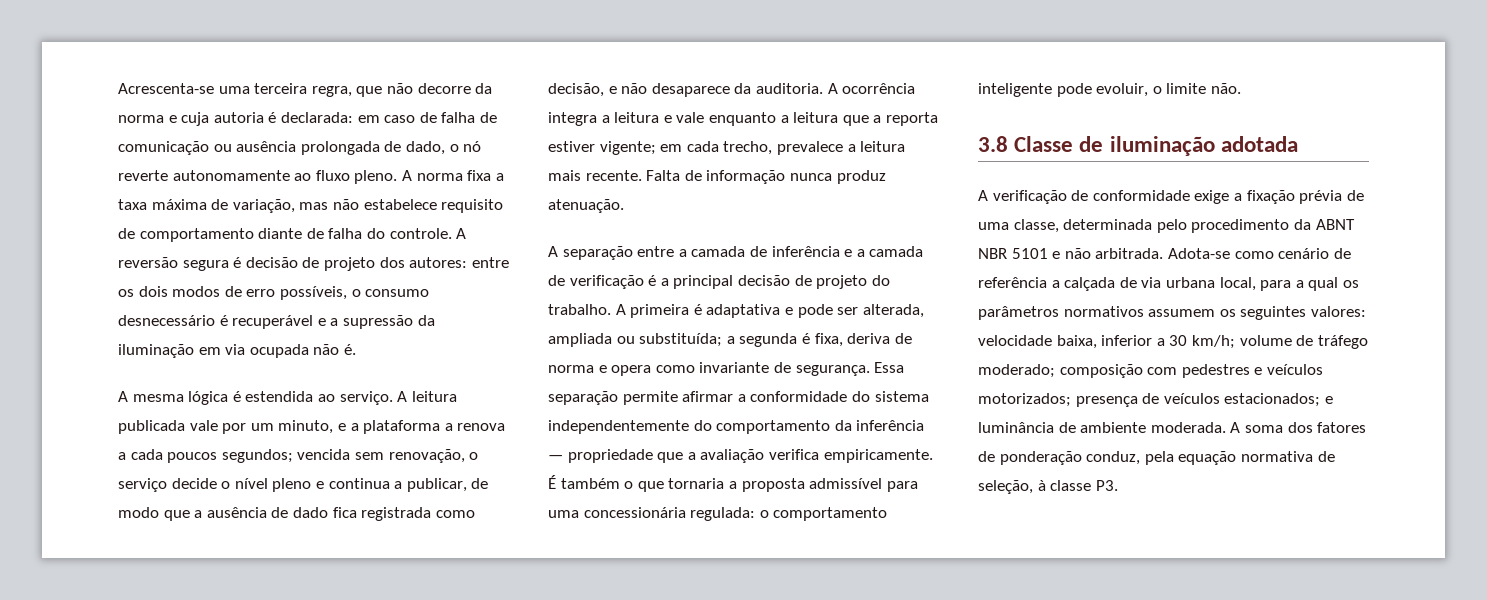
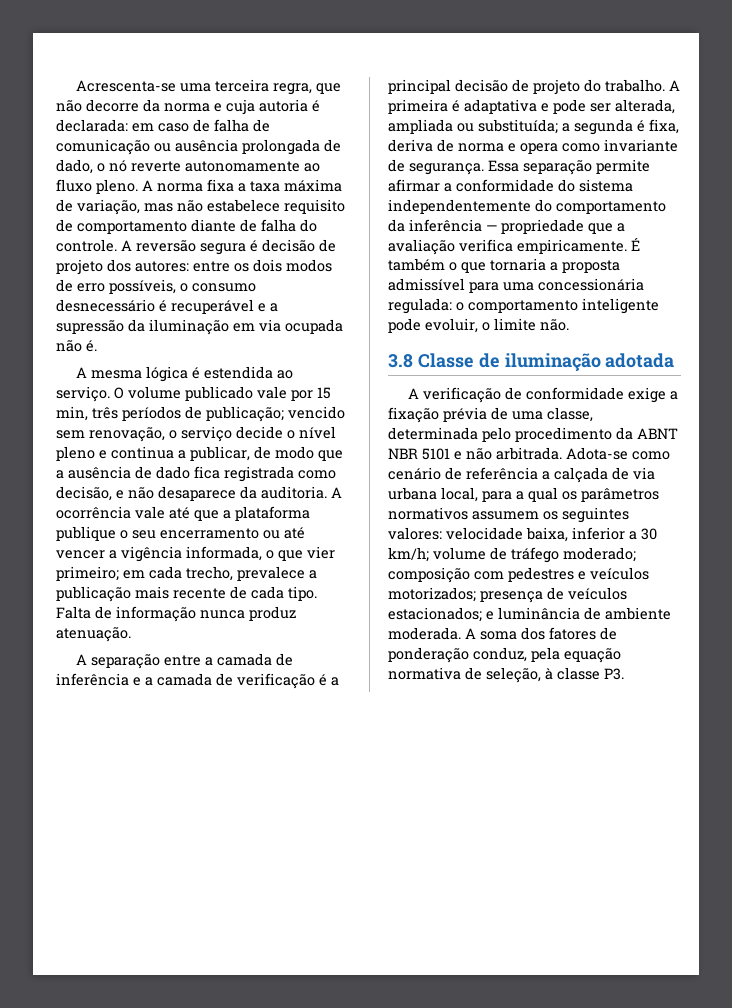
[397,391,457,402] [118,420,506,434] [118,449,351,463] A leitura publicada vale por um minuto, e a plataforma a renova a cada poucos segundos; vencida -> [114,386,331,401] [56,406,345,422] O volume publicado vale por 15 min, três períodos de publicação; vencido
[548,112,938,126] [548,141,656,155] integra a leitura e vale enquanto a leitura que a reporta estiver vigente; -> [135,506,310,521] [56,526,305,541] [56,546,335,562] [56,566,119,581] vale até que a plataforma publique o seu encerramento ou até vencer a vigência informada, o que vier primeiro;
[860,141,906,152] [548,170,642,181] leitura mais recente. -> [56,586,317,602] publicação mais recente de cada tipo.

